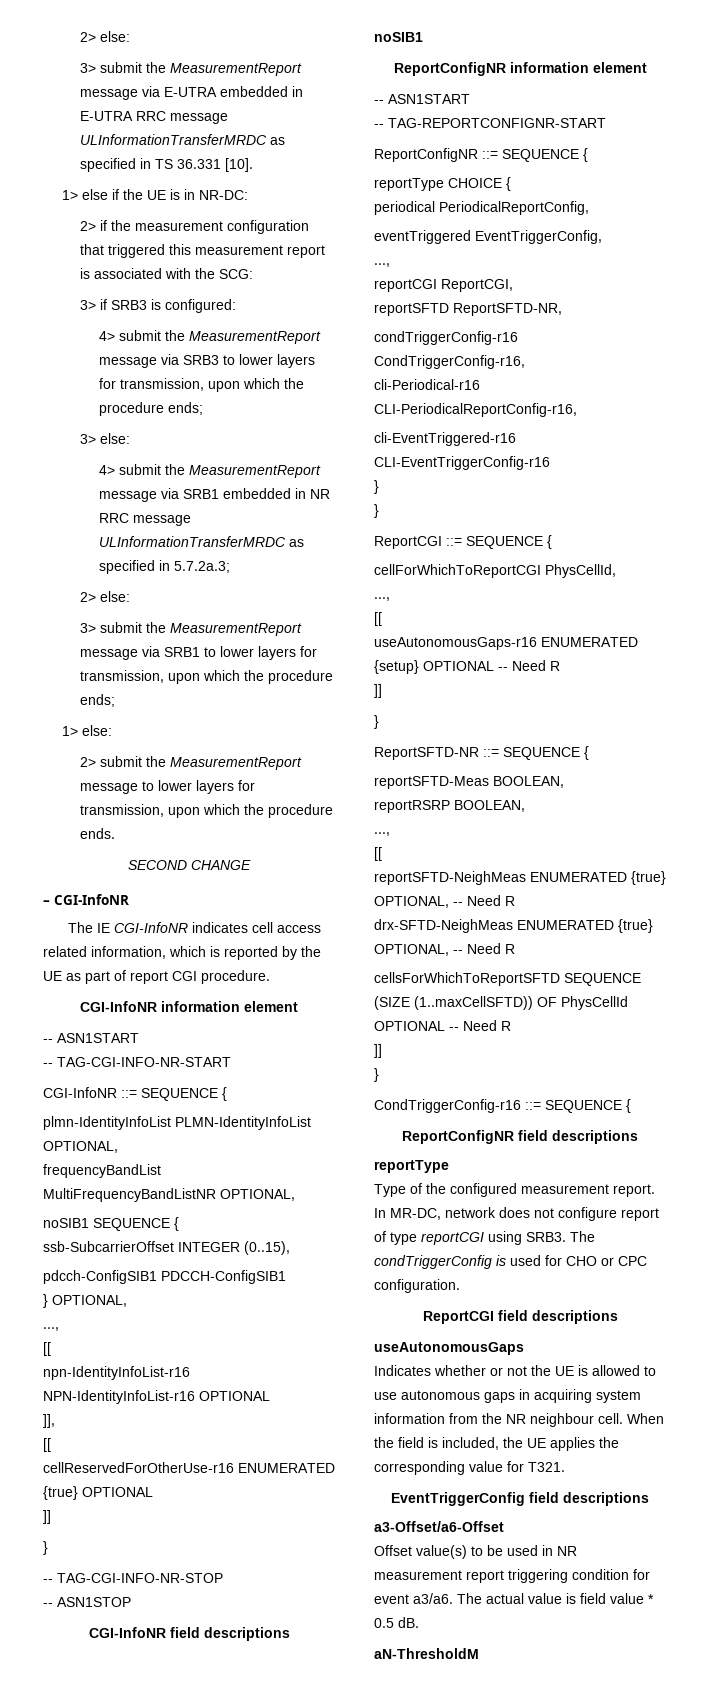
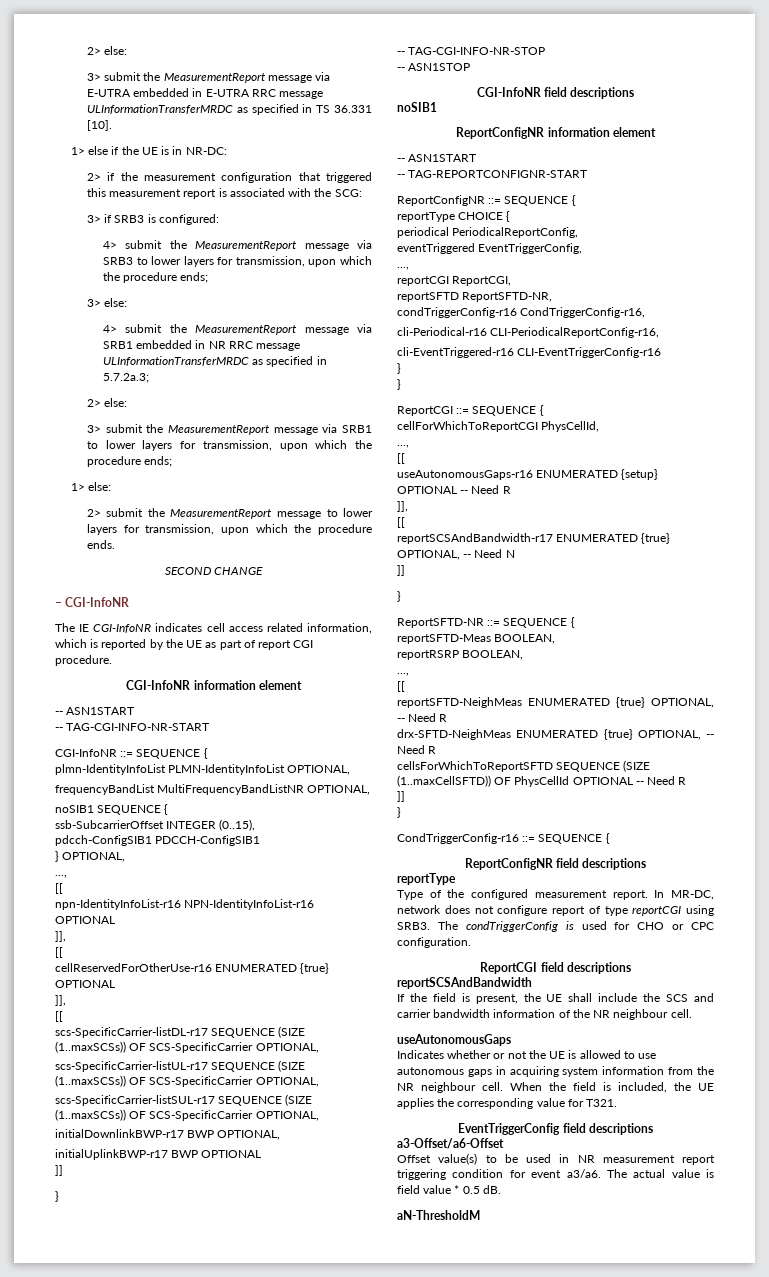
(153, 1492) none -> [55,995,66,1006] [55,1011,63,1022] [55,1026,306,1038] [55,1041,319,1053] [55,1060,306,1072] [55,1075,319,1087] [55,1094,313,1106] [55,1109,319,1121] [55,1129,281,1140] [55,1149,262,1160] // ]], // [[ // scs-SpecificCarrier-listDL-r17 SEQUENCE (SIZE (1..maxSCSs)) OF SCS-SpecificCarrier OPTIONAL, // scs-SpecificCarrier-listUL-r17 SEQUENCE (SIZE (1..maxSCSs)) OF SCS-SpecificCarrier OPTIONAL, // scs-SpecificCarrier-listSUL-r17 SEQUENCE (SIZE (1..maxSCSs)) OF SCS-SpecificCarrier OPTIONAL, // initialDownlinkBWP-r17 BWP OPTIONAL, // initialUplinkBWP-r17 BWP OPTIONAL
(560, 666) none -> [397,501,408,512] [397,517,405,528] [397,533,671,544] [397,549,515,560] // ]], // [[ // reportSCSAndBandwidth-r17 ENUMERATED {true} OPTIONAL, -- Need N
(618, 1317) none -> [397,977,532,989] [397,993,714,1004] [397,1009,692,1020] // reportSCSAndBandwidth // If the field is present, the UE shall include the SCS and carrier bandwidth information of the NR neighbour cell.

